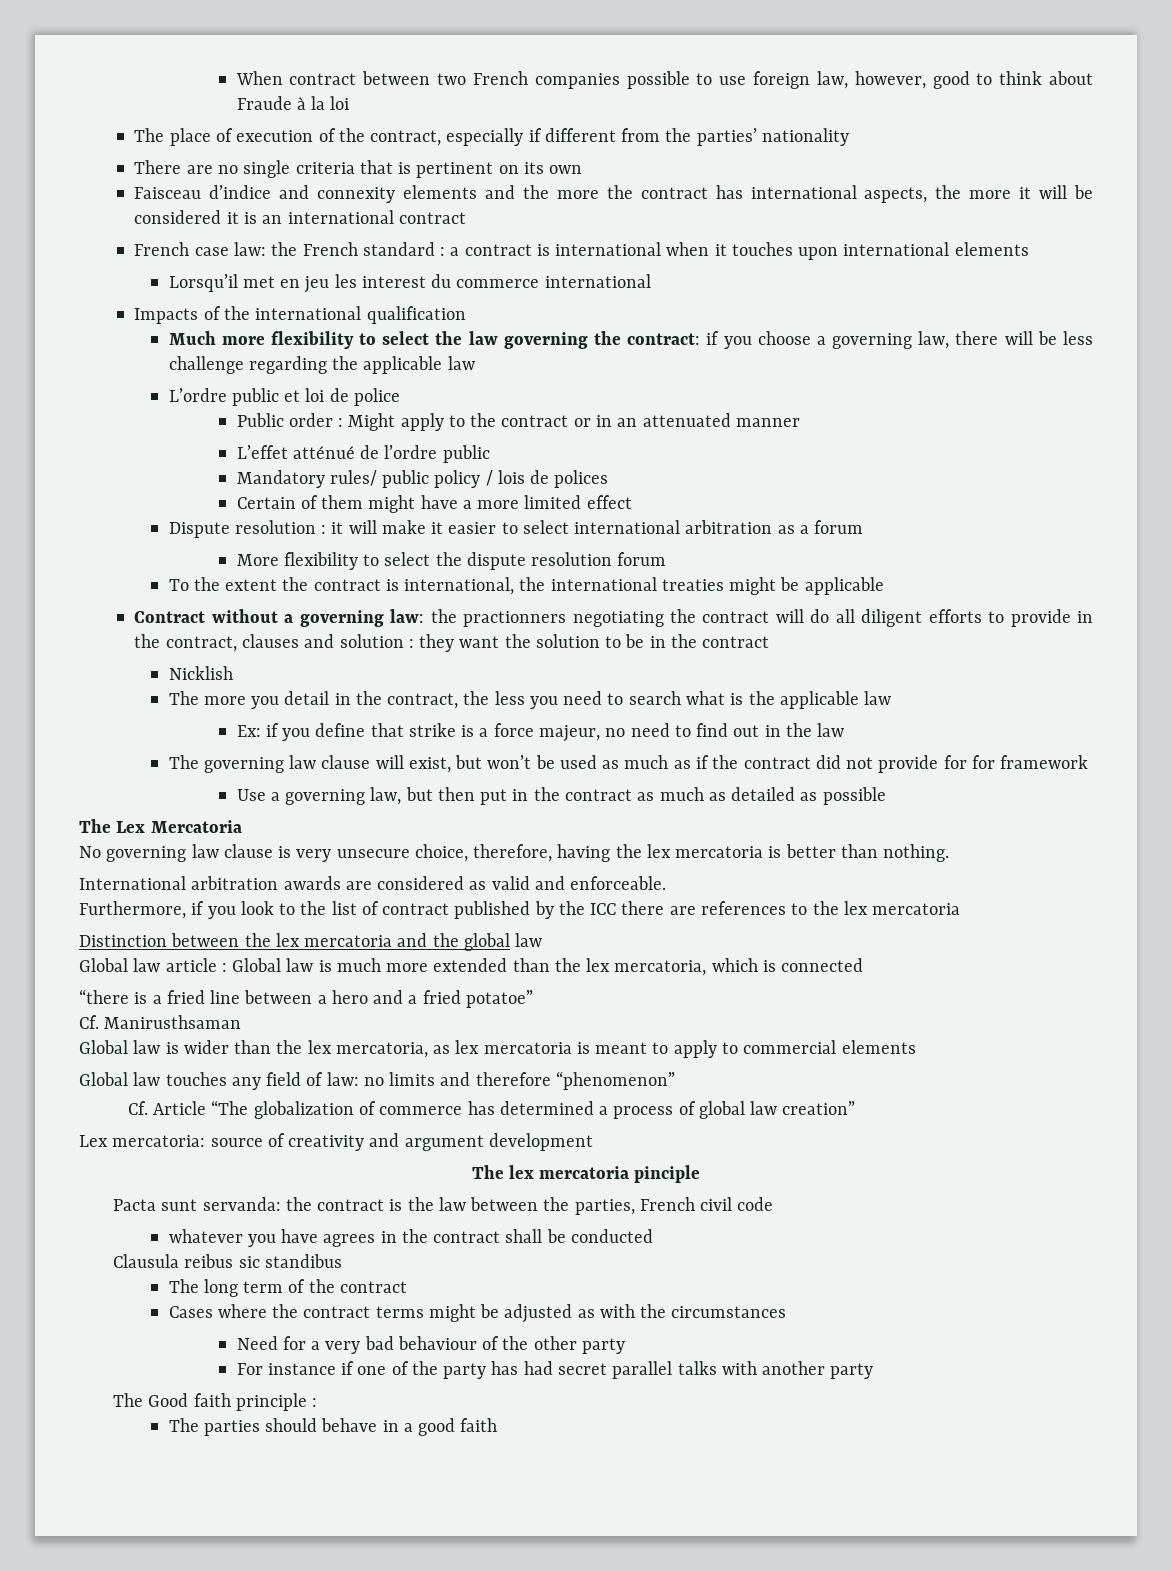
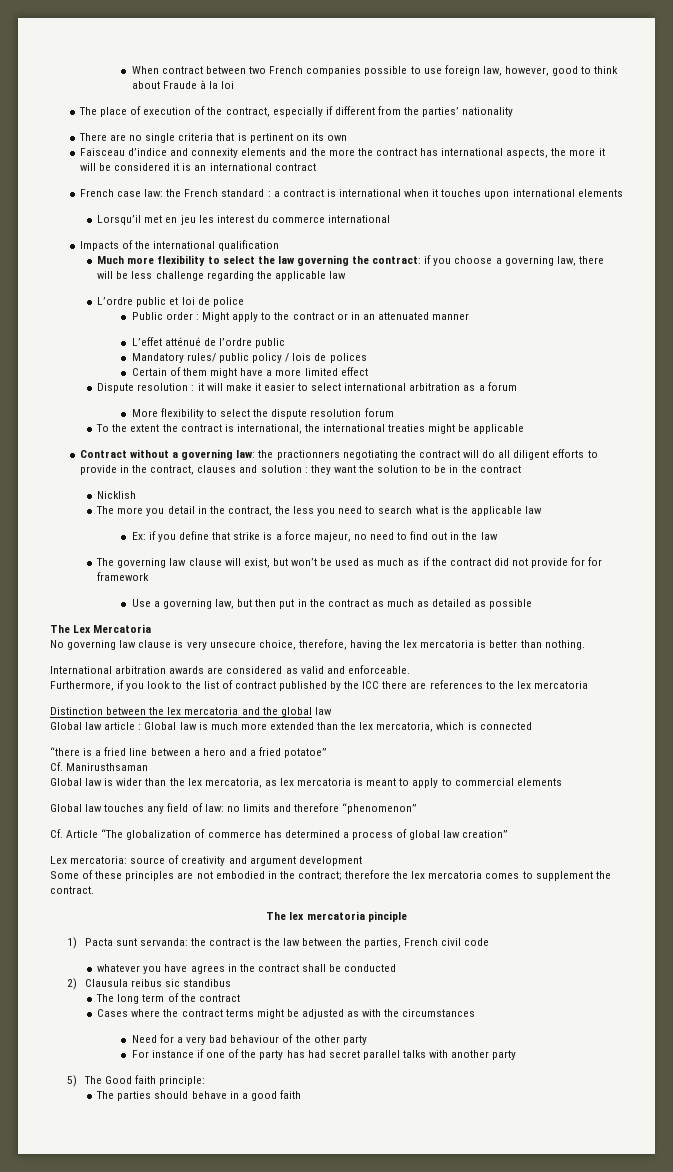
(593, 1142) none -> [50,870,611,881] [50,886,94,894] // Some of these principles are not embodied in the contract; therefore the lex mercatoria comes to supplement the contract.
(701, 1174) none -> [67,937,78,949] 1)
(653, 1236) none -> [67,978,78,990] 2)
(874, 1371) none -> [67,1075,78,1087] 5)
[235,1393,318,1411] principle : -> [158,1076,205,1086] principle:

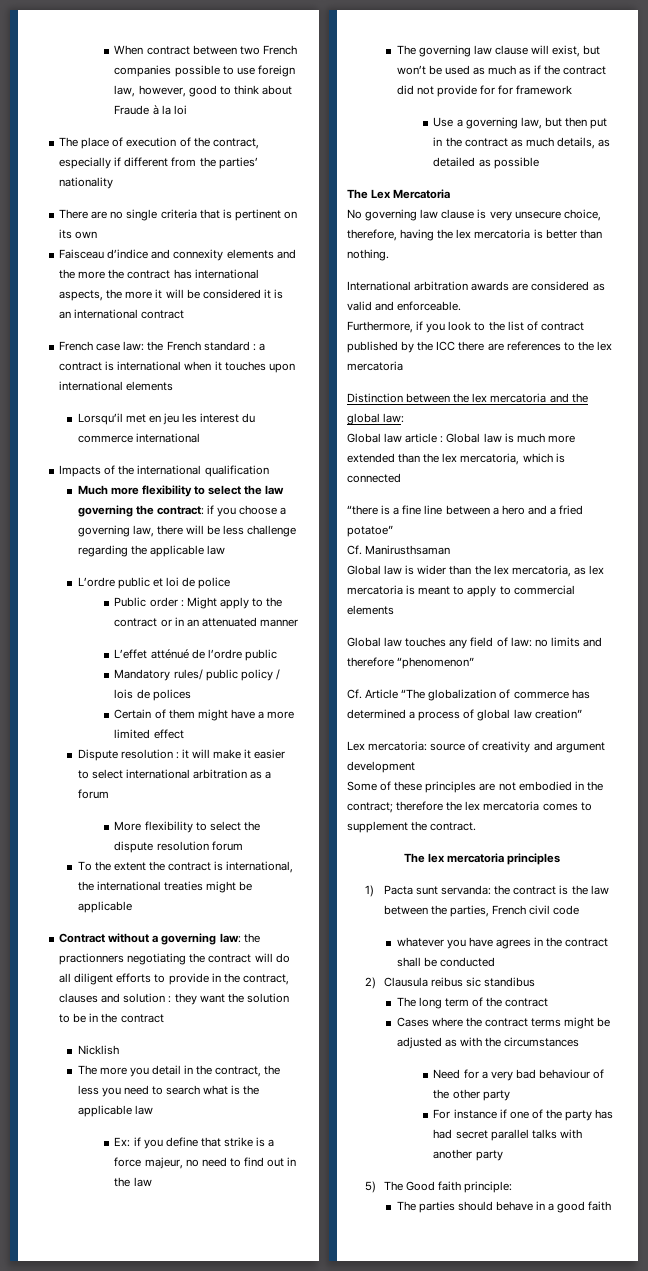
(414, 603) none -> [556,137,595,149] details,
[314,707,332,715] law -> [383,413,405,423] law:
[104,747,127,756] fried -> [402,505,422,515] fine
[367,911,407,922] pinciple -> [507,853,561,865] principles

